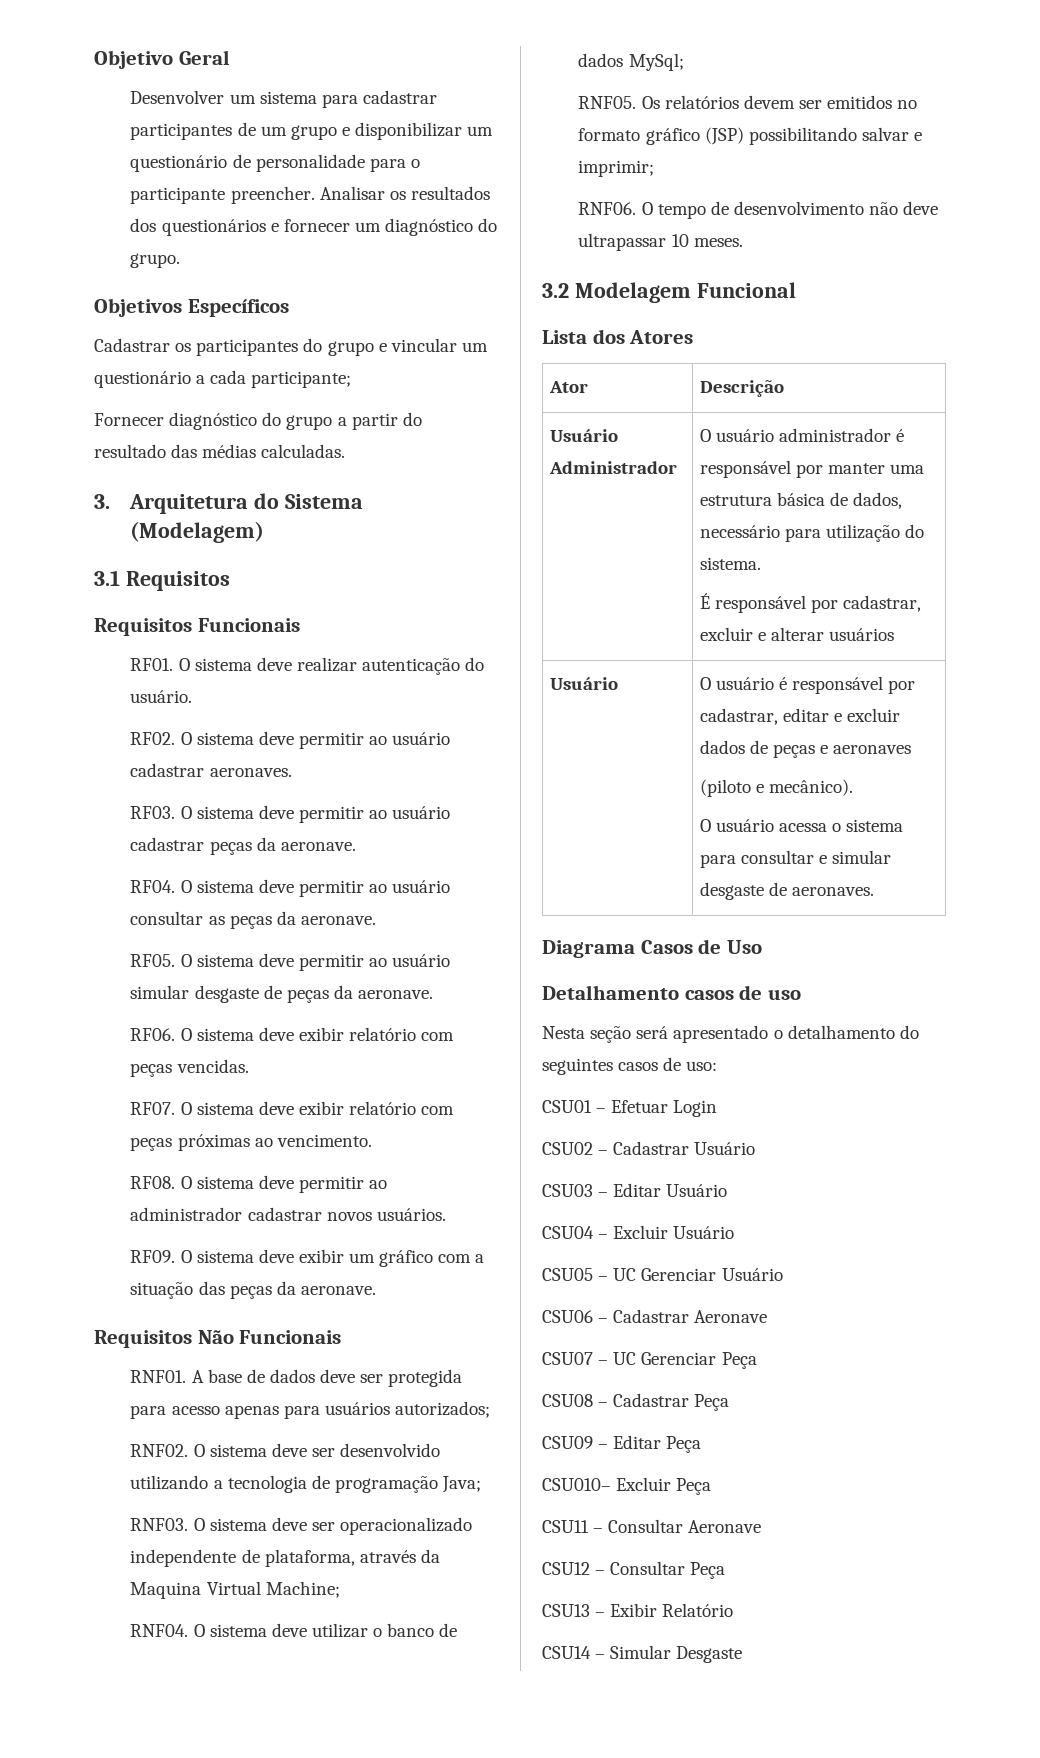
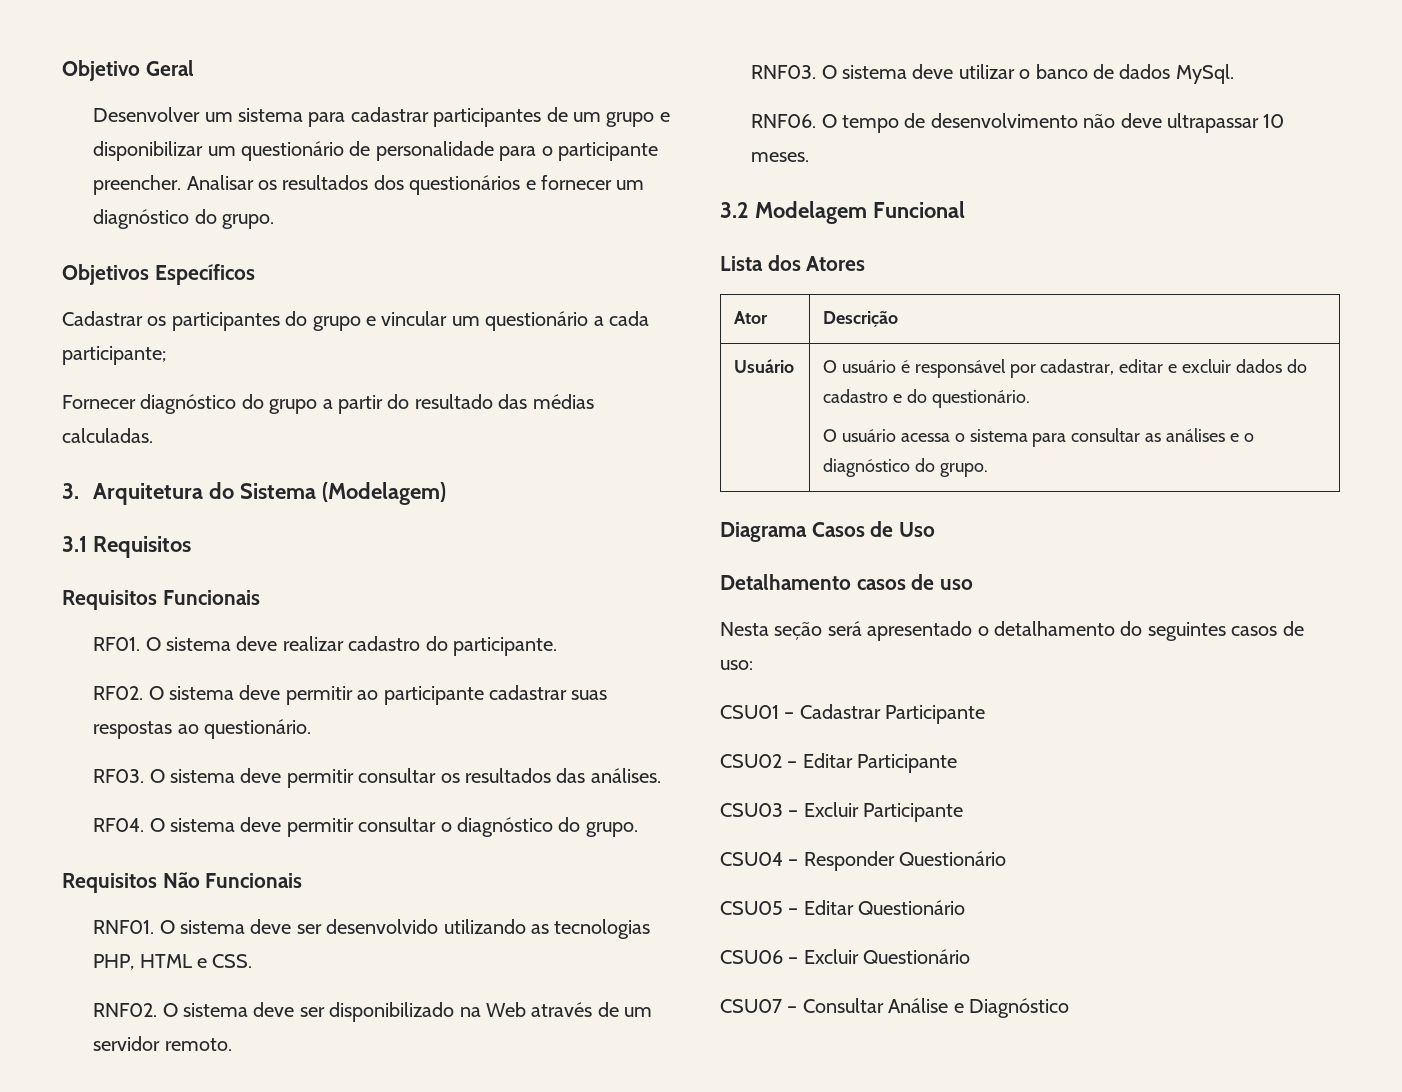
[362,657,485,675] [130,690,193,703] autenticação do usuário. -> [348,636,558,656] cadastro do participante.
[392,732,451,745] [130,763,292,777] usuário cadastrar aeronaves. -> [383,685,608,705] [93,719,312,739] participante cadastrar suas respostas ao questionário.
[369,806,451,819] [130,837,356,855] ao usuário cadastrar peças da aeronave. -> [358,768,661,783] consultar os resultados das análises.
[369,880,451,893] [130,911,376,929] [130,953,451,971] [130,985,434,1003] [130,1027,455,1041] [130,1059,249,1077] [130,1101,455,1115] [130,1134,372,1151] [130,1175,388,1193] [130,1207,446,1221] [130,1249,485,1267] [130,1281,376,1299] [94,1330,342,1348] [130,1369,463,1387] [130,1401,491,1419] ao usuário consultar as peças da aeronave. // RF05. O sistema deve permitir ao usuário simular desgaste de peças da aeronave. // RF06. O sistema deve exibir relatório com peças vencidas. // RF07. O sistema deve exibir relatório com peças próximas ao vencimento. // RF08. O sistema deve permitir ao administrador cadastrar novos usuários. // RF09. O sistema deve exibir um gráfico com a situação das peças da aeronave. // Requisitos Não Funcionais // RNF01. A base de dados deve ser protegida para acesso apenas para usuários autorizados; -> [358,817,638,837] [62,872,303,893] [93,919,651,939] [93,954,253,970] consultar o diagnóstico do grupo. // Requisitos Não Funcionais // RNF01. O sistema deve ser desenvolvido utilizando as tecnologias PHP, HTML e CSS.
[340,1443,441,1457] [130,1475,482,1493] [130,1517,473,1535] [130,1549,440,1567] [130,1581,340,1599] [130,1624,189,1637] desenvolvido utilizando a tecnologia de programação Java; // RNF03. O sistema deve ser operacionalizado independente de plataforma, através da Maquina Virtual Machine; // RNF04. -> [329,1002,653,1022] [93,1036,232,1051] [751,65,817,79] disponibilizado na Web através de um servidor remoto. // RNF03.
[628,53,684,71] [578,95,918,109] [578,127,923,145] [578,160,655,177] MySql; // RNF05. Os relatórios devem ser emitidos no formato gráfico (JSP) possibilitando salvar e imprimir; -> [1175,64,1234,84] MySql.
[549,429,618,442] [548,461,677,474] [699,428,905,442] [699,460,925,478] [699,492,903,509] [699,524,925,542] [699,557,761,570] [699,593,922,613] [699,627,895,641] // Usuário Administrador | O usuário administrador é responsável por manter uma estrutura básica de dados, necessário para utilização do sistema. // É responsável por cadastrar, excluir e alterar usuários -> (899, 319) none
[749,740,912,758] [699,779,854,797] de peças e aeronaves // (piloto e mecânico). -> [1286,359,1307,373] [823,389,1030,408] do cadastro e do questionário.
[819,850,892,864] [699,882,875,900] e simular desgaste de aeronaves. -> [1145,428,1254,442] [823,458,988,477] as análises e o diagnóstico do grupo.
[611,1100,718,1117] Efetuar Login -> [799,704,986,724] Cadastrar Participante
[613,1141,756,1155] Cadastrar Usuário -> [802,753,958,773] Editar Participante
[613,1183,728,1197] Editar Usuário -> [803,802,964,822] Excluir Participante
[613,1225,735,1239] Excluir Usuário -> [803,851,1007,871] Responder Questionário
[613,1268,783,1281] UC Gerenciar Usuário -> [803,900,966,915] Editar Questionário
[613,1309,768,1323] Cadastrar Aeronave -> [803,949,971,964] Excluir Questionário
[613,1352,757,1369] [542,1393,730,1411] [542,1435,702,1453] [542,1477,712,1495] [542,1519,762,1533] [542,1561,726,1579] [542,1603,734,1617] [542,1645,743,1663] UC Gerenciar Peça // CSU08 – Cadastrar Peça // CSU09 – Editar Peça // CSU010– Excluir Peça // CSU11 – Consultar Aeronave // CSU12 – Consultar Peça // CSU13 – Exibir Relatório // CSU14 – Simular Desgaste -> [802,998,1069,1018] Consultar Análise e Diagnóstico

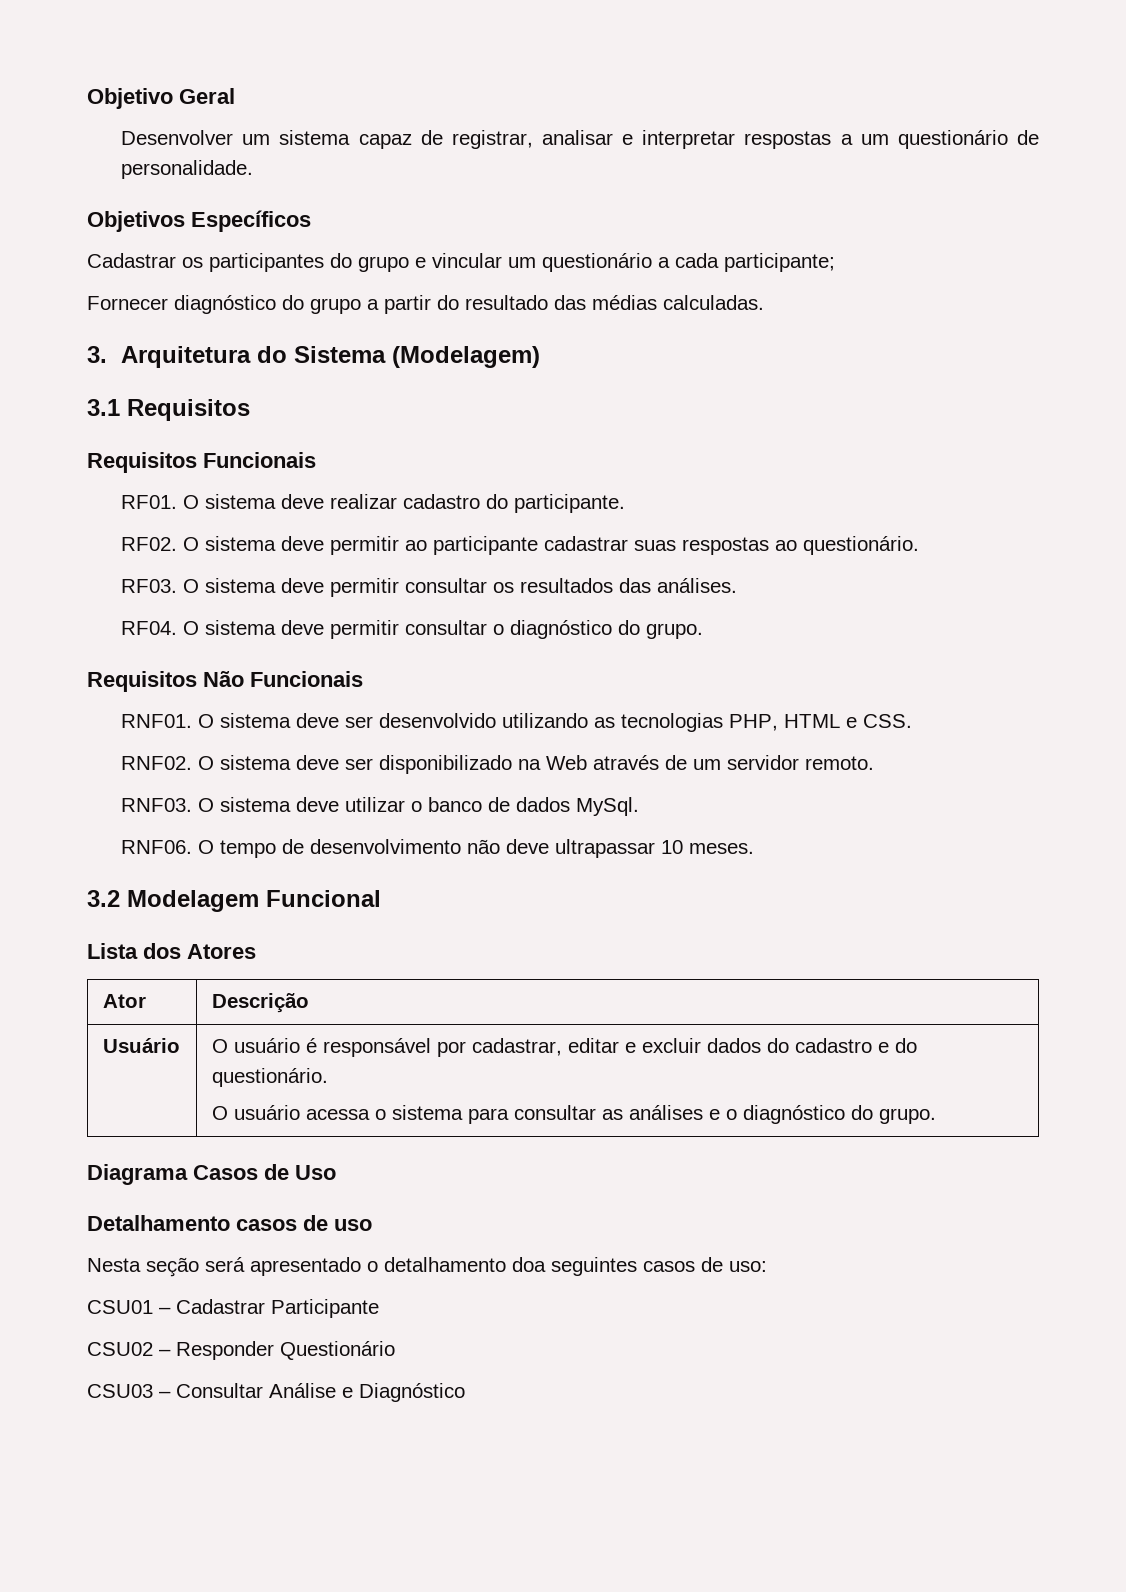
[308,107,670,127] [93,141,659,161] [93,175,645,195] [93,209,275,229] para cadastrar participantes de um grupo e disponibilizar um questionário de personalidade para o participante preencher. Analisar os resultados dos questionários e fornecer um diagnóstico do grupo. -> [358,130,1040,149] [121,160,254,179] capaz de registrar, analisar e interpretar respostas a um questionário de personalidade.
[1120,621,1143,636] do -> [512,1257,546,1272] doa
[802,753,958,773] [720,802,964,822] [720,851,1007,871] [720,900,966,915] [720,949,971,964] [720,999,782,1013] Editar Participante // CSU03 – Excluir Participante // CSU04 – Responder Questionário // CSU05 – Editar Questionário // CSU06 – Excluir Questionário // CSU07 -> [176,1341,395,1360] [87,1384,153,1398] Responder Questionário // CSU03

